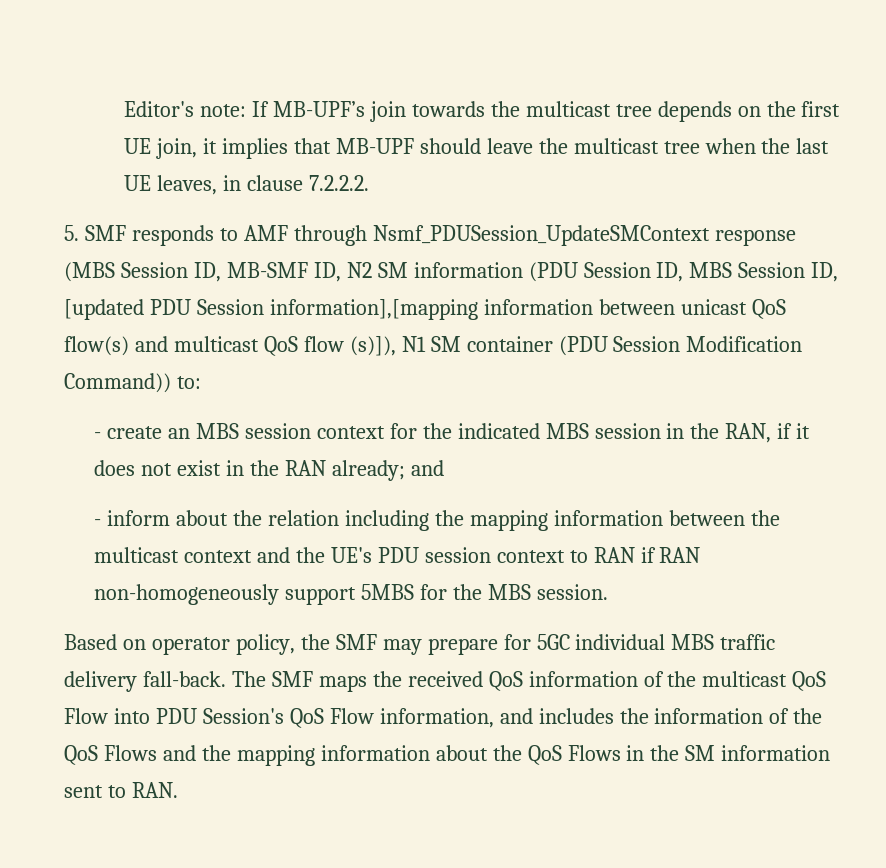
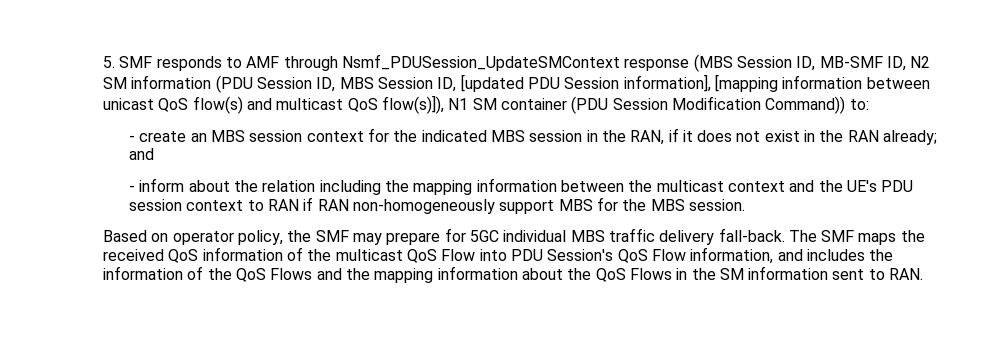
[124,101,841,122] [124,138,830,159] [124,175,369,195] Editor's note: If MB-UPF’s join towards the multicast tree depends on the first UE join, it implies that MB-UPF should leave the multicast tree when the last UE leaves, in clause 7.2.2.2. // -> (103, 62) none
[269,299,478,320] information],[mapping -> [623,74,778,92] information], [mapping
[303,336,396,356] flow (s)]), -> [381,95,444,114] flow(s)]),
[360,584,414,600] 5MBS -> [558,199,593,211] MBS

